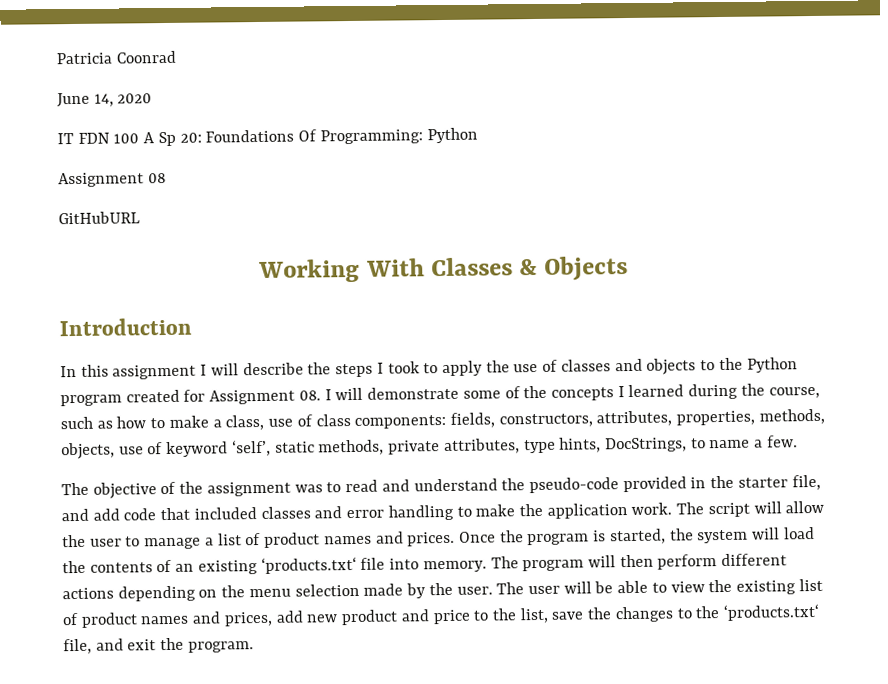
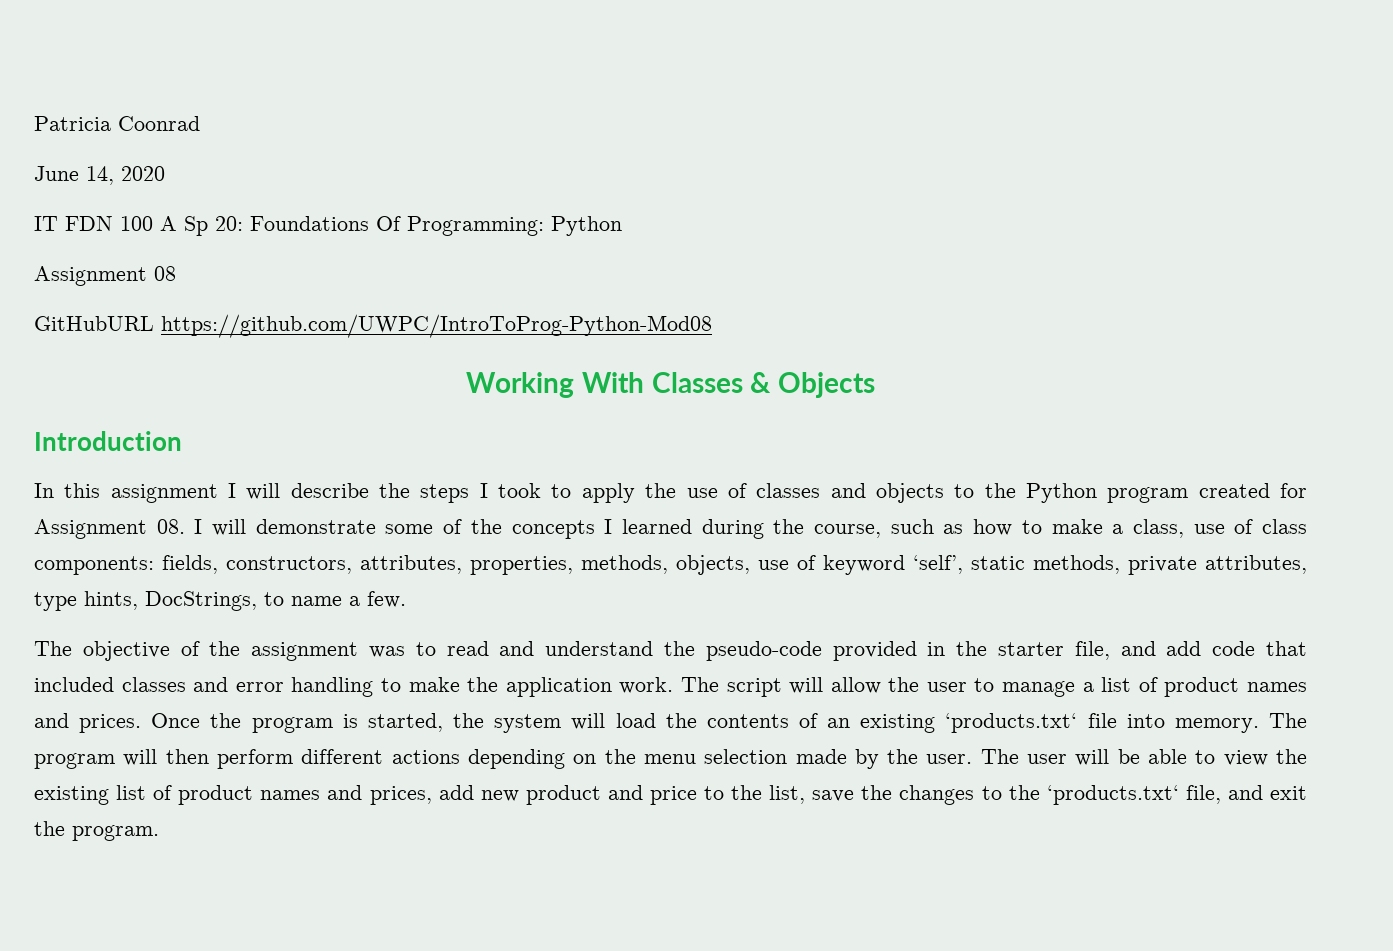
(140, 218) none -> [161,314,712,338] https://github.com/UWPC/IntroToProg-Python-Mod08

